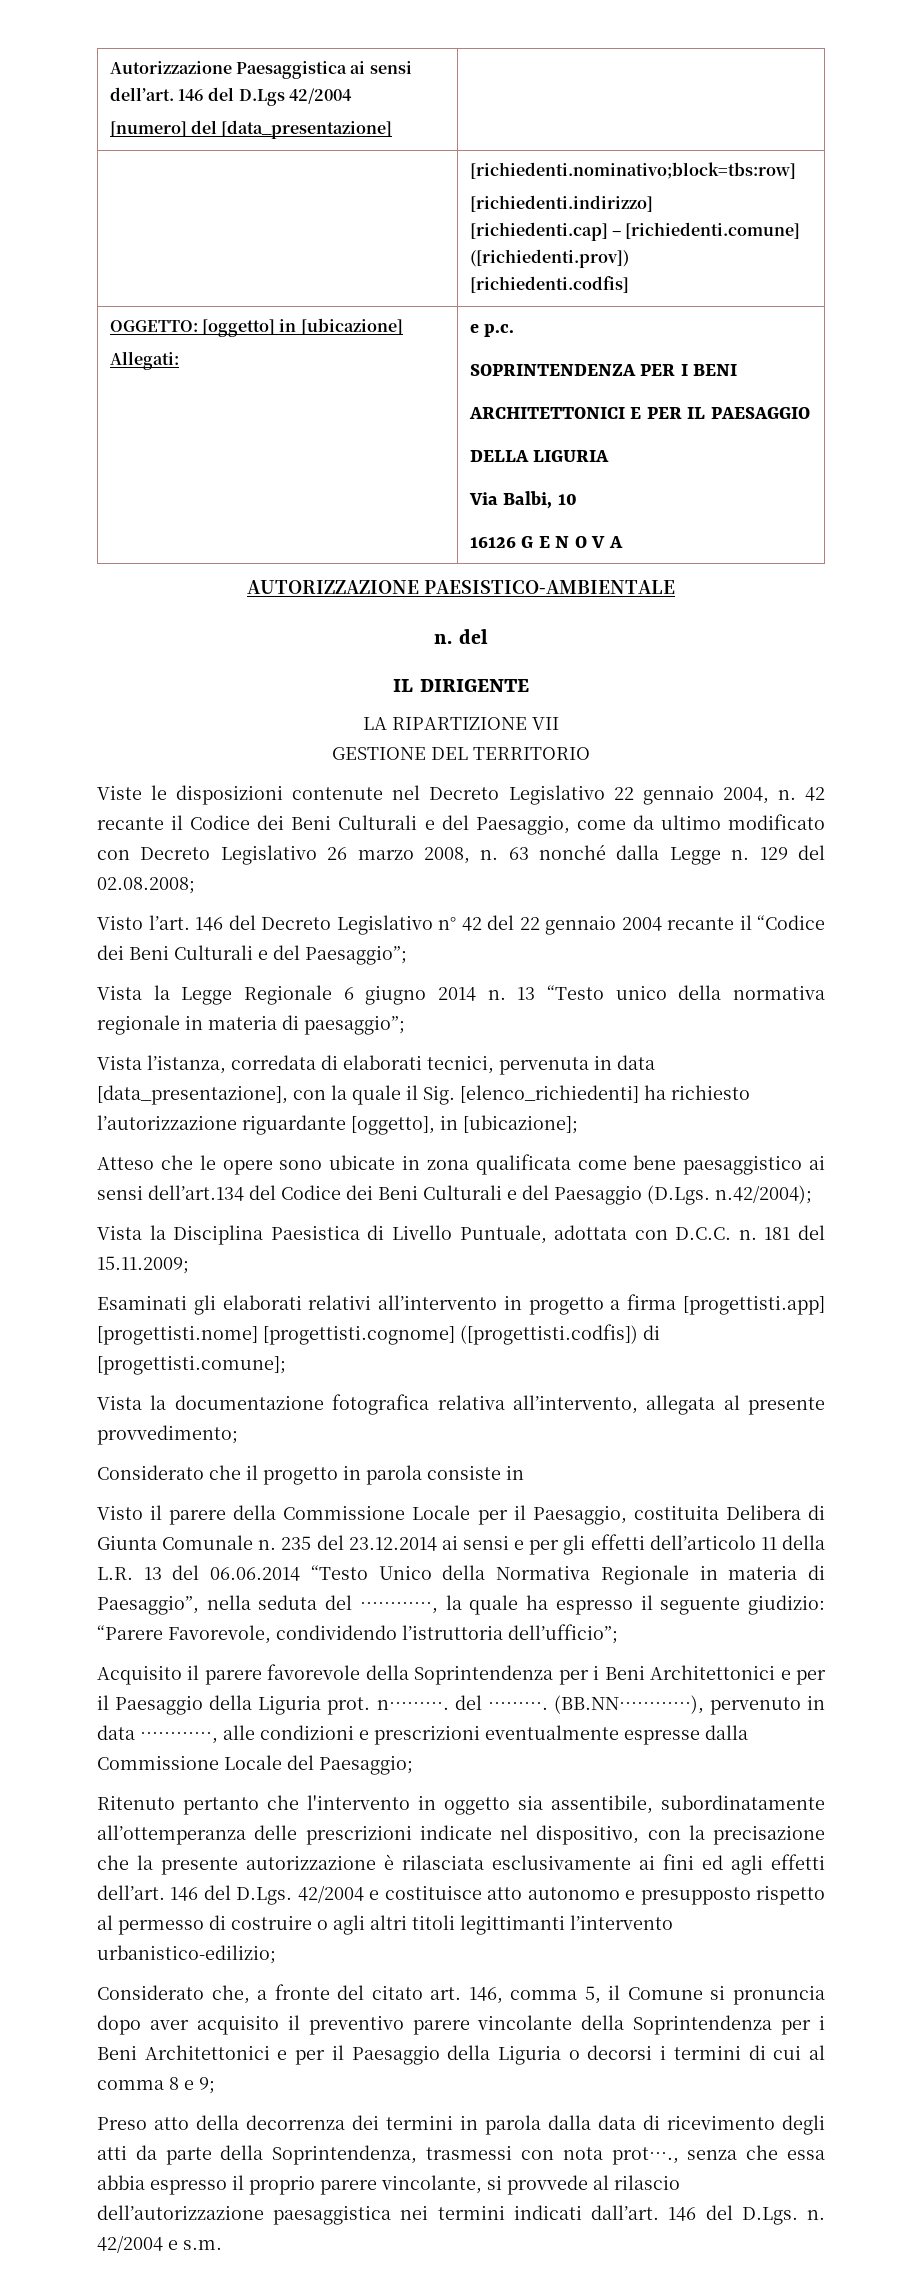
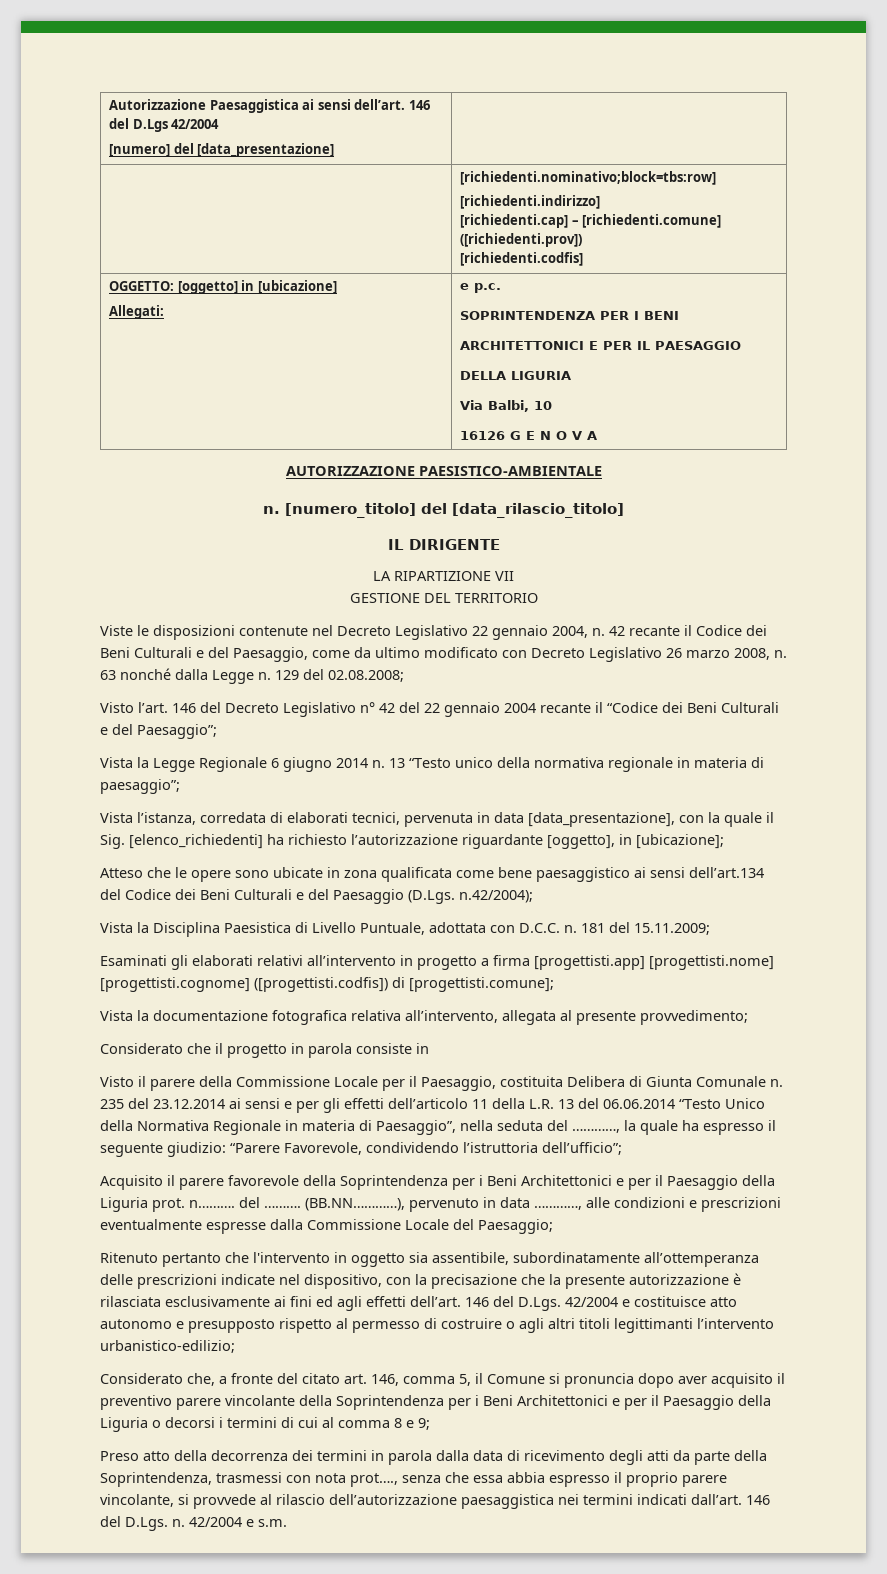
[458,629,488,644] del -> [285,503,624,518] [numero_titolo] del [data_rilascio_titolo]

